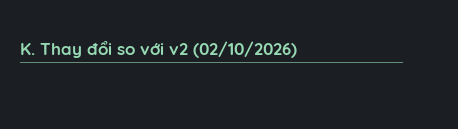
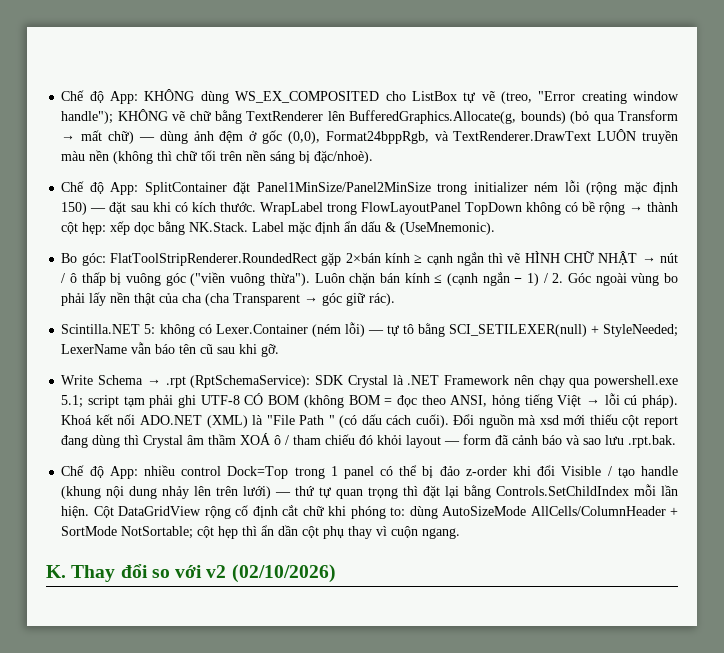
(20, 49) none -> [61,89,680,104] [61,109,678,124] [61,129,678,144] [61,150,374,164] [61,180,679,195] [61,201,678,215] [61,221,496,235] [61,251,678,266] [61,272,678,286] [61,292,396,306] [61,322,679,337] [61,342,280,357] [61,375,678,388] [61,393,678,408] [61,414,678,428] [61,433,677,448] [61,465,679,479] [61,484,678,499] [61,505,678,519] [61,525,461,539] Chế độ App: KHÔNG dùng WS_EX_COMPOSITED cho ListBox tự vẽ (treo, "Error creating window handle"); KHÔNG vẽ chữ bằng TextRenderer lên BufferedGraphics.Allocate(g, bounds) (bỏ qua Transform → mất chữ) — dùng ảnh đệm ở gốc (0,0), Format24bppRgb, và TextRenderer.DrawText LUÔN truyền màu nền (không thì chữ tối trên nền sáng bị đặc/nhoè). // Chế độ App: SplitContainer đặt Panel1MinSize/Panel2MinSize trong initializer ném lỗi (rộng mặc định 150) — đặt sau khi có kích thước. WrapLabel trong FlowLayoutPanel TopDown không có bề rộng → thành cột hẹp: xếp dọc bằng NK.Stack. Label mặc định ẩn dấu & (UseMnemonic). // Bo góc: FlatToolStripRenderer.RoundedRect gặp 2×bán kính ≥ cạnh ngắn thì vẽ HÌNH CHỮ NHẬT → nút / ô thấp bị vuông góc ("viền vuông thừa"). Luôn chặn bán kính ≤ (cạnh ngắn − 1) / 2. Góc ngoài vùng bo phải lấy nền thật của cha (cha Transparent → góc giữ rác). // Scintilla.NET 5: không có Lexer.Container (ném lỗi) — tự tô bằng SCI_SETILEXER(null) + StyleNeeded; LexerName vẫn báo tên cũ sau khi gỡ. // Write Schema → .rpt (RptSchemaService): SDK Crystal là .NET Framework nên chạy qua powershell.exe 5.1; script tạm phải ghi UTF-8 CÓ BOM (không BOM = đọc theo ANSI, hỏng tiếng Việt → lỗi cú pháp). Khoá kết nối ADO.NET (XML) là "File Path " (có dấu cách cuối). Đổi nguồn mà xsd mới thiếu cột report đang dùng thì Crystal âm thầm XOÁ ô / tham chiếu đó khỏi layout — form đã cảnh báo và sao lưu .rpt.bak. // Chế độ App: nhiều control Dock=Top trong 1 panel có thể bị đảo z-order khi đổi Visible / tạo handle (khung nội dung nhảy lên trên lưới) — thứ tự quan trọng thì đặt lại bằng Controls.SetChildIndex mỗi lần hiện. Cột DataGridView rộng cố định cắt chữ khi phóng to: dùng AutoSizeMode AllCells/ColumnHeader + SortMode NotSortable; cột hẹp thì ẩn dần cột phụ thay vì cuộn ngang. //

